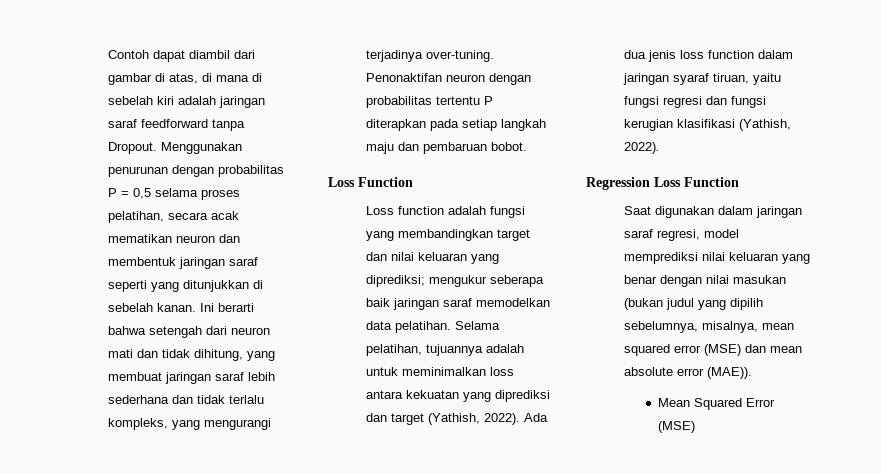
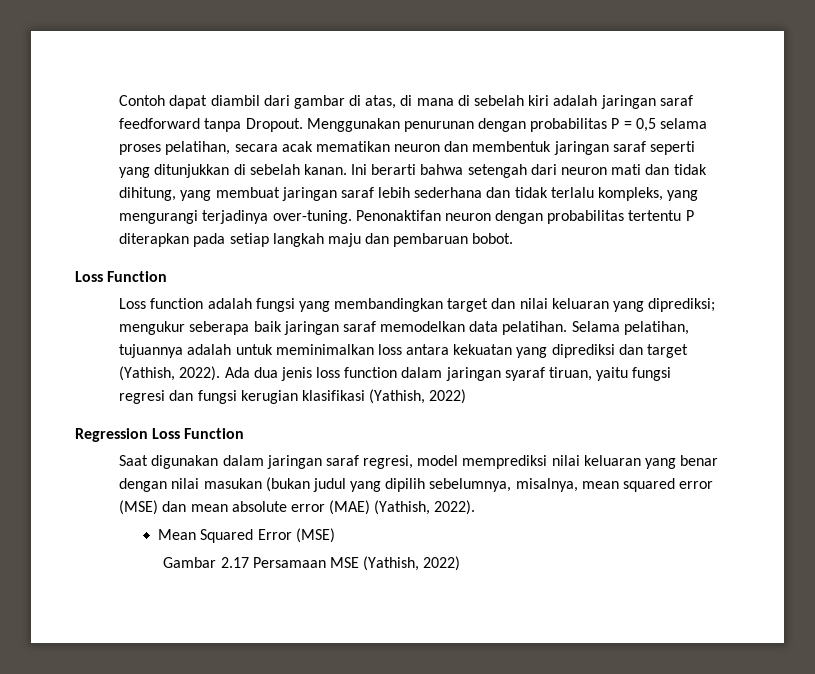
[624,142,661,154] 2022). -> [429,389,467,404] 2022)
[707,367,753,379] (MAE)). -> [329,500,476,515] (MAE) (Yathish, 2022).
(695, 427) none -> [163,556,461,571] // Gambar 2.17 Persamaan MSE (Yathish, 2022)

